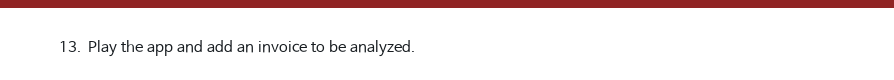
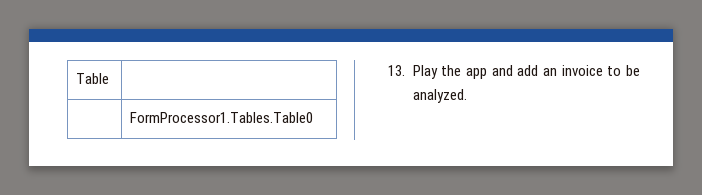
(59, 46) none -> [75,73,109,84] [129,112,313,123] Table | // | FormProcessor1.Tables.Table0 //

